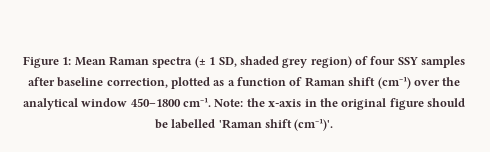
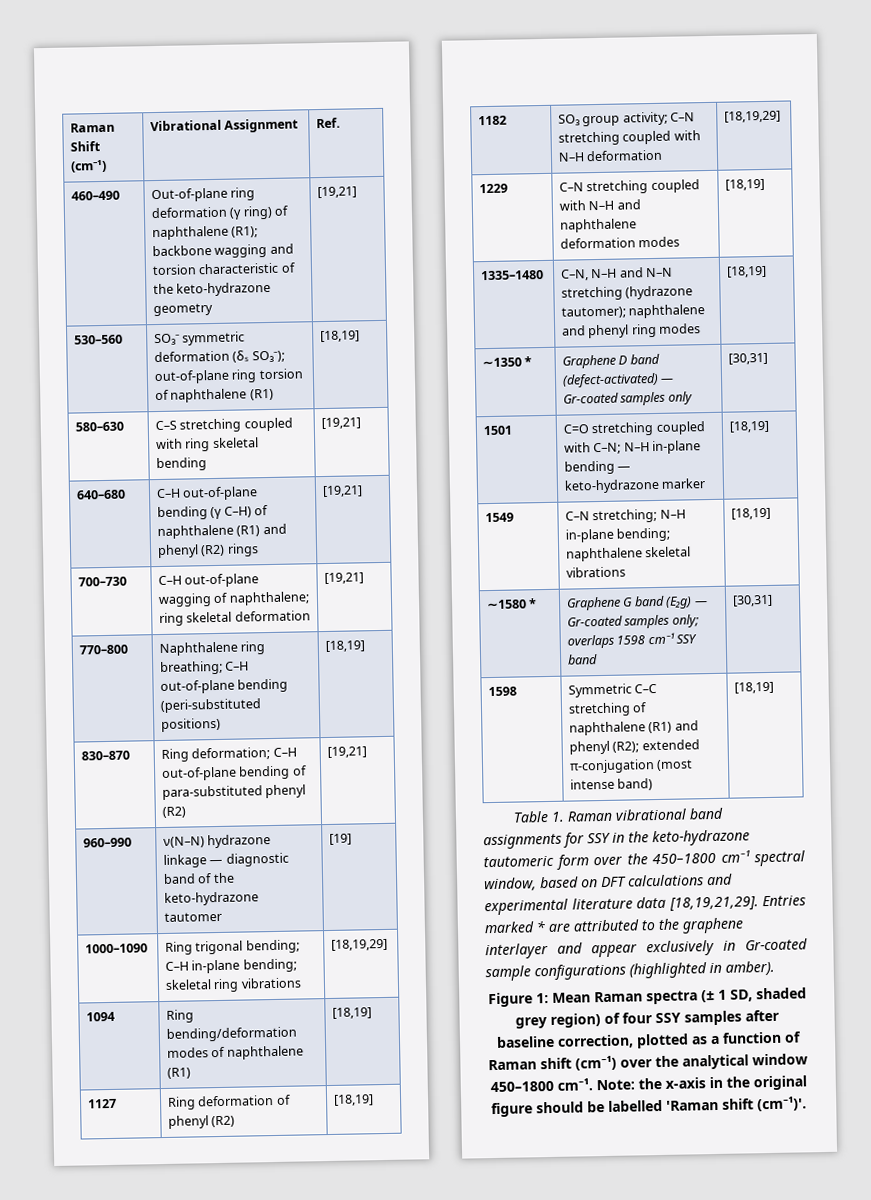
(22, 62) none -> [70,122,116,133] [70,140,102,152] [70,159,108,173] [150,118,300,133] [316,117,342,129] [71,190,121,201] [151,187,256,203] [151,205,289,220] [152,225,259,241] [152,243,294,258] [152,262,296,276] [153,281,272,297] [153,302,214,317] [317,186,358,199] [74,334,124,345] [154,331,246,346] [154,350,285,363] [154,368,303,385] [155,388,274,403] [320,330,361,343] [75,421,125,432] [155,417,293,433] [156,437,259,452] [156,457,208,472] [321,417,362,430] [76,489,127,500] [156,486,259,501] [157,505,269,521] [157,523,287,540] [157,543,259,559] [322,485,364,498] [78,576,128,587] [158,573,260,588] [158,591,310,608] [159,610,311,627] [324,572,365,585] [79,644,129,655] [159,641,266,657] [160,660,250,676] [160,678,289,695] [160,698,262,714] [161,717,222,732] [325,640,366,652] [81,750,131,761] [161,747,297,762] [162,765,307,781] [162,784,307,800] [162,806,187,818] [327,746,368,758] [83,837,133,848] [163,834,272,849] [163,852,289,868] [163,872,235,884] [164,891,260,906] [164,911,223,922] [329,833,353,845] [85,943,149,954] [165,939,300,955] [165,958,297,974] [165,977,302,993] [331,938,389,951] [86,1011,116,1022] [166,1009,195,1023] [166,1026,298,1042] [167,1045,304,1060] [167,1067,192,1079] [332,1007,373,1019] [88,1098,118,1109] [167,1094,291,1110] [168,1115,236,1129] [333,1094,375,1106] [478,115,508,126] [558,111,696,127] [558,130,701,146] [558,149,664,162] [724,110,782,123] [479,183,509,194] [559,179,700,195] [559,199,641,211] [560,218,638,233] [560,236,681,249] [725,178,766,191] [481,269,545,281] [561,267,674,281] [561,285,694,301] [561,304,706,319] [562,323,702,339] [726,265,768,278] [482,356,533,368] [562,353,660,369] [562,372,675,388] [563,391,693,406] [728,352,769,365] [483,425,514,436] [563,421,706,437] [564,440,702,455] [564,460,632,475] [564,478,707,494] [729,420,771,433] [485,512,515,523] [565,508,686,524] [565,527,671,543] [566,546,692,562] [566,566,627,578] [731,507,772,520] [487,598,538,610] [566,595,708,611] [567,614,699,629] [567,632,698,649] [568,654,599,665] [732,594,774,607] [488,686,518,697] [568,683,658,698] [568,702,648,717] [569,720,699,736] [569,739,700,755] [569,759,694,774] [570,778,654,791] [734,681,775,694] [513,807,725,823] [483,829,750,850] [483,850,805,870] [484,873,733,892] [484,895,806,916] [484,917,744,934] [485,938,808,960] [485,960,775,982] Raman Shift (cm⁻¹) | Vibrational Assignment | Ref. // 460–490 | Out-of-plane ring deformation (γ ring) of naphthalene (R1); backbone wagging and torsion characteristic of the keto-hydrazone geometry | [19,21] // 530–560 | SO₃⁻ symmetric deformation (δₛ SO₃⁻); out-of-plane ring torsion of naphthalene (R1) | [18,19] // 580–630 | C–S stretching coupled with ring skeletal bending | [19,21] // 640–680 | C–H out-of-plane bending (γ C–H) of naphthalene (R1) and phenyl (R2) rings | [19,21] // 700–730 | C–H out-of-plane wagging of naphthalene; ring skeletal deformation | [19,21] // 770–800 | Naphthalene ring breathing; C–H out-of-plane bending (peri-substituted positions) | [18,19] // 830–870 | Ring deformation; C–H out-of-plane bending of para-substituted phenyl (R2) | [19,21] // 960–990 | ν(N–N) hydrazone linkage — diagnostic band of the keto-hydrazone tautomer | [19] // 1000–1090 | Ring trigonal bending; C–H in-plane bending; skeletal ring vibrations | [18,19,29] // 1094 | Ring bending/deformation modes of naphthalene (R1) | [18,19] // 1127 | Ring deformation of phenyl (R2) | [18,19] // 1182 | SO₃ group activity; C–N stretching coupled with N–H deformation | [18,19,29] // 1229 | C–N stretching coupled with N–H and naphthalene deformation modes | [18,19] // 1335–1480 | C–N, N–H and N–N stretching (hydrazone tautomer); naphthalene and phenyl ring modes | [18,19] // ∼1350 * | Graphene D band (defect-activated) — Gr-coated samples only | [30,31] // 1501 | C=O stretching coupled with C–N; N–H in-plane bending — keto-hydrazone marker | [18,19] // 1549 | C–N stretching; N–H in-plane bending; naphthalene skeletal vibrations | [18,19] // ∼1580 * | Graphene G band (E₂g) — Gr-coated samples only; overlaps 1598 cm⁻¹ SSY band | [30,31] // 1598 | Symmetric C–C stretching of naphthalene (R1) and phenyl (R2); extended π-conjugation (most intense band) | [18,19] // Table 1. Raman vibrational band assignments for SSY in the keto-hydrazone tautomeric form over the 450–1800 cm⁻¹ spectral window, based on DFT calculations and experimental literature data [18,19,21,29]. Entries marked * are attributed to the graphene interlayer and appear exclusively in Gr-coated sample configurations (highlighted in amber). //

